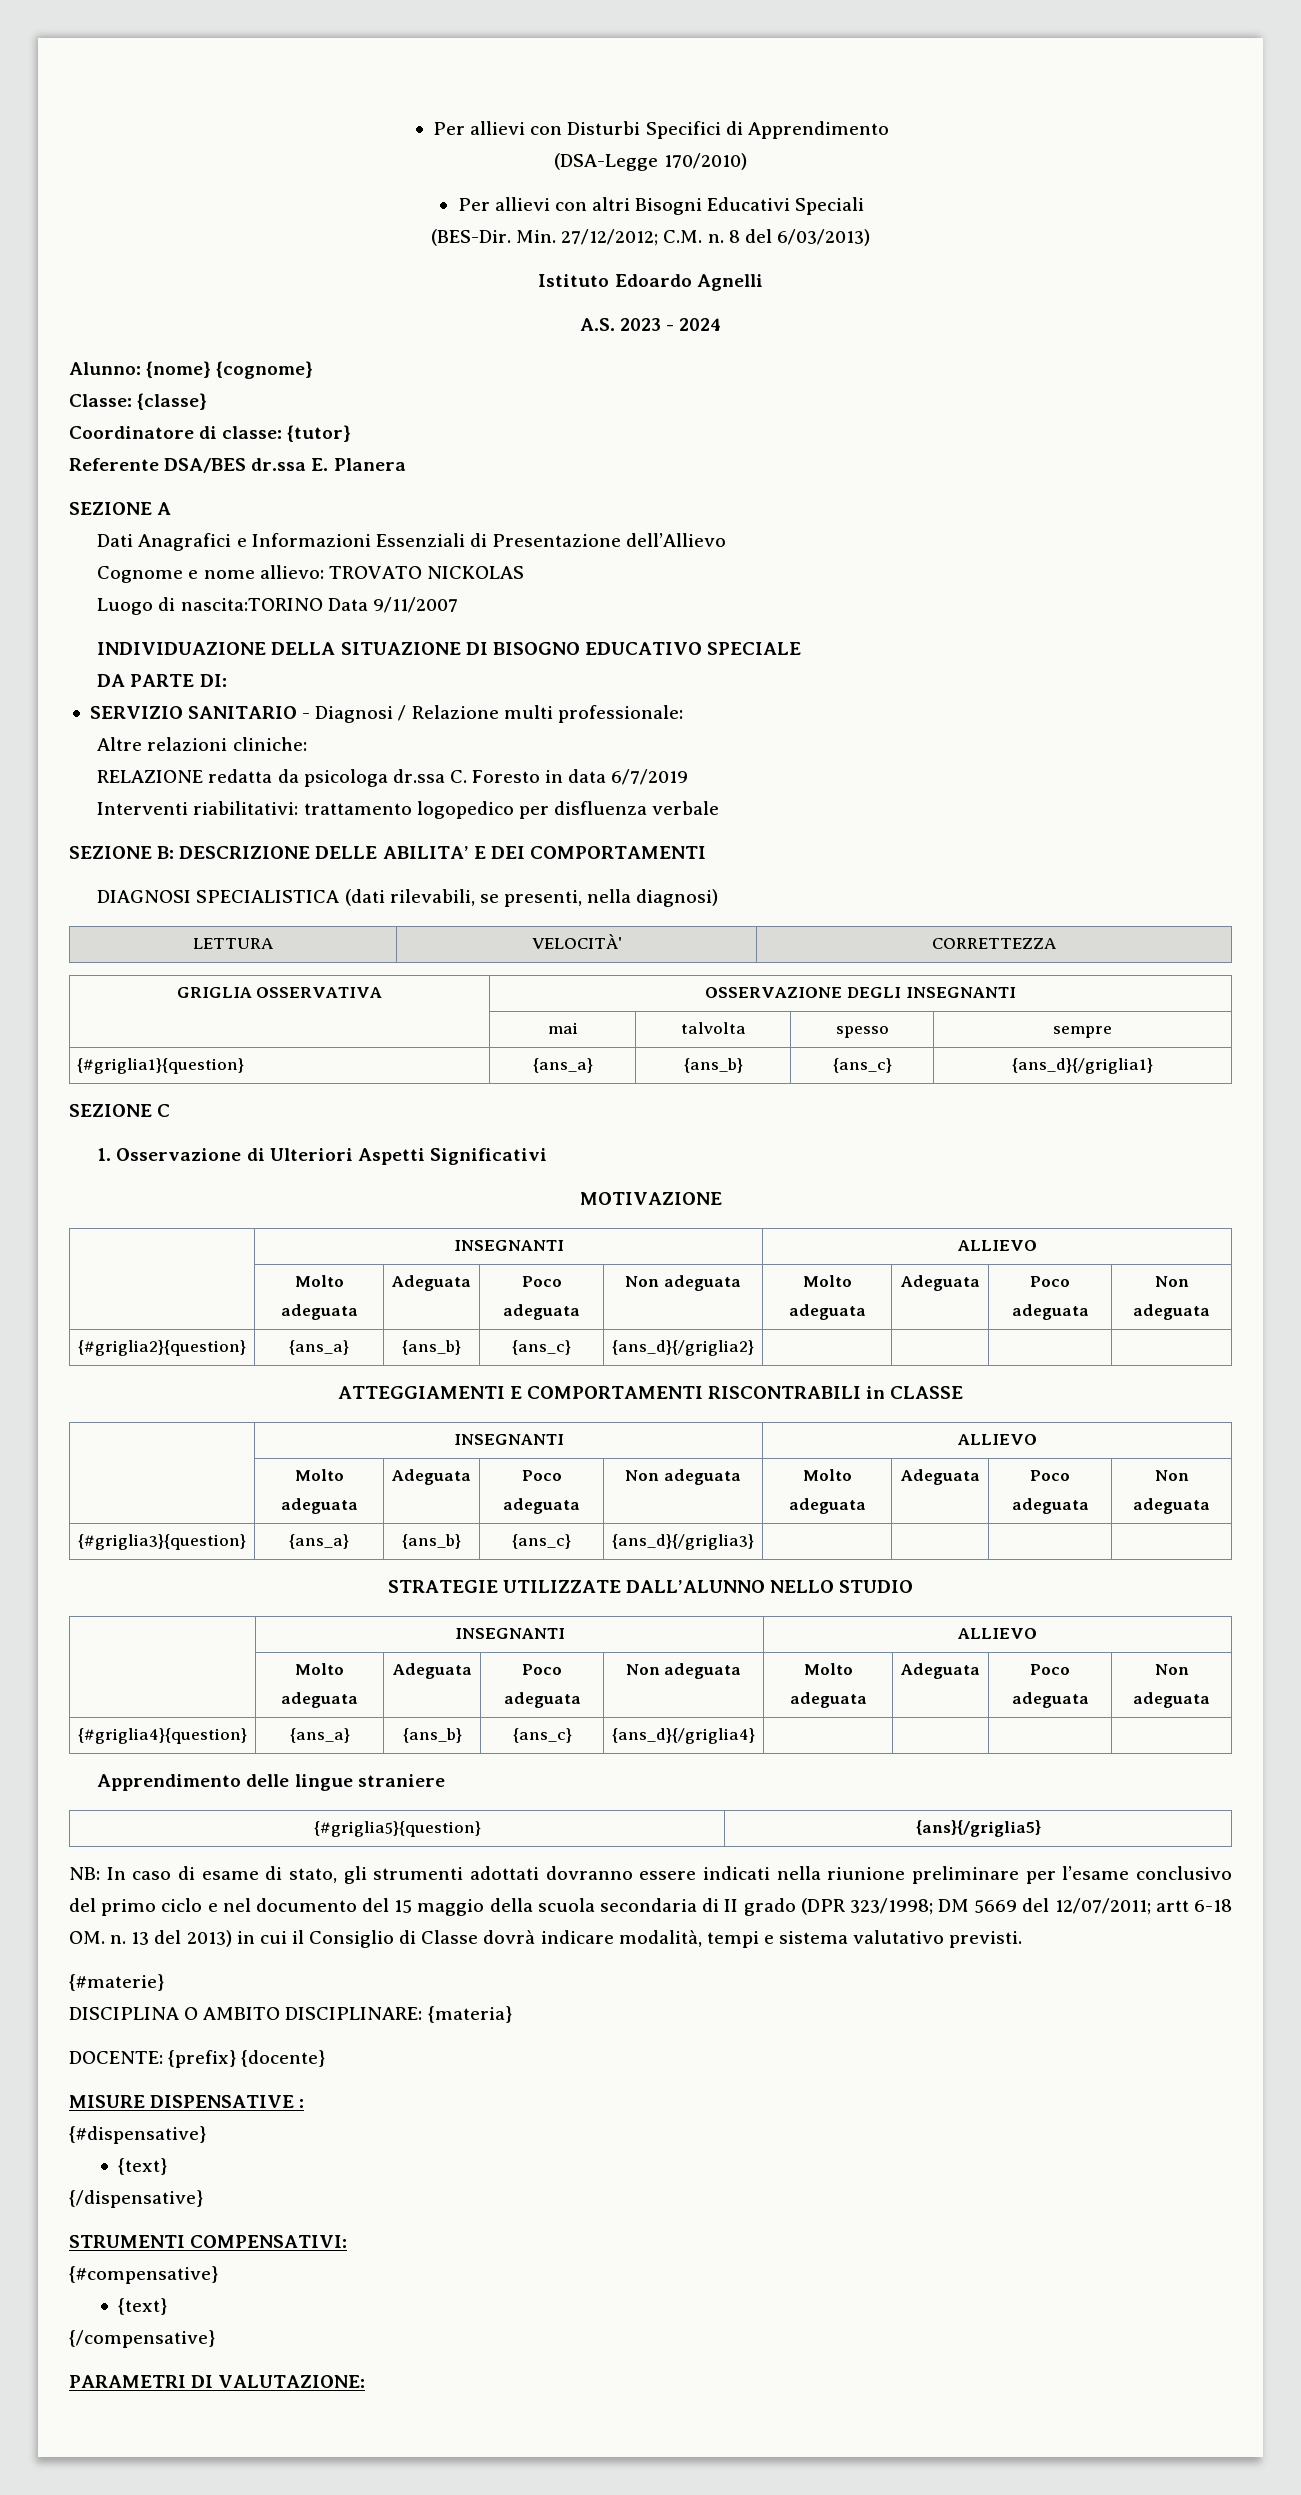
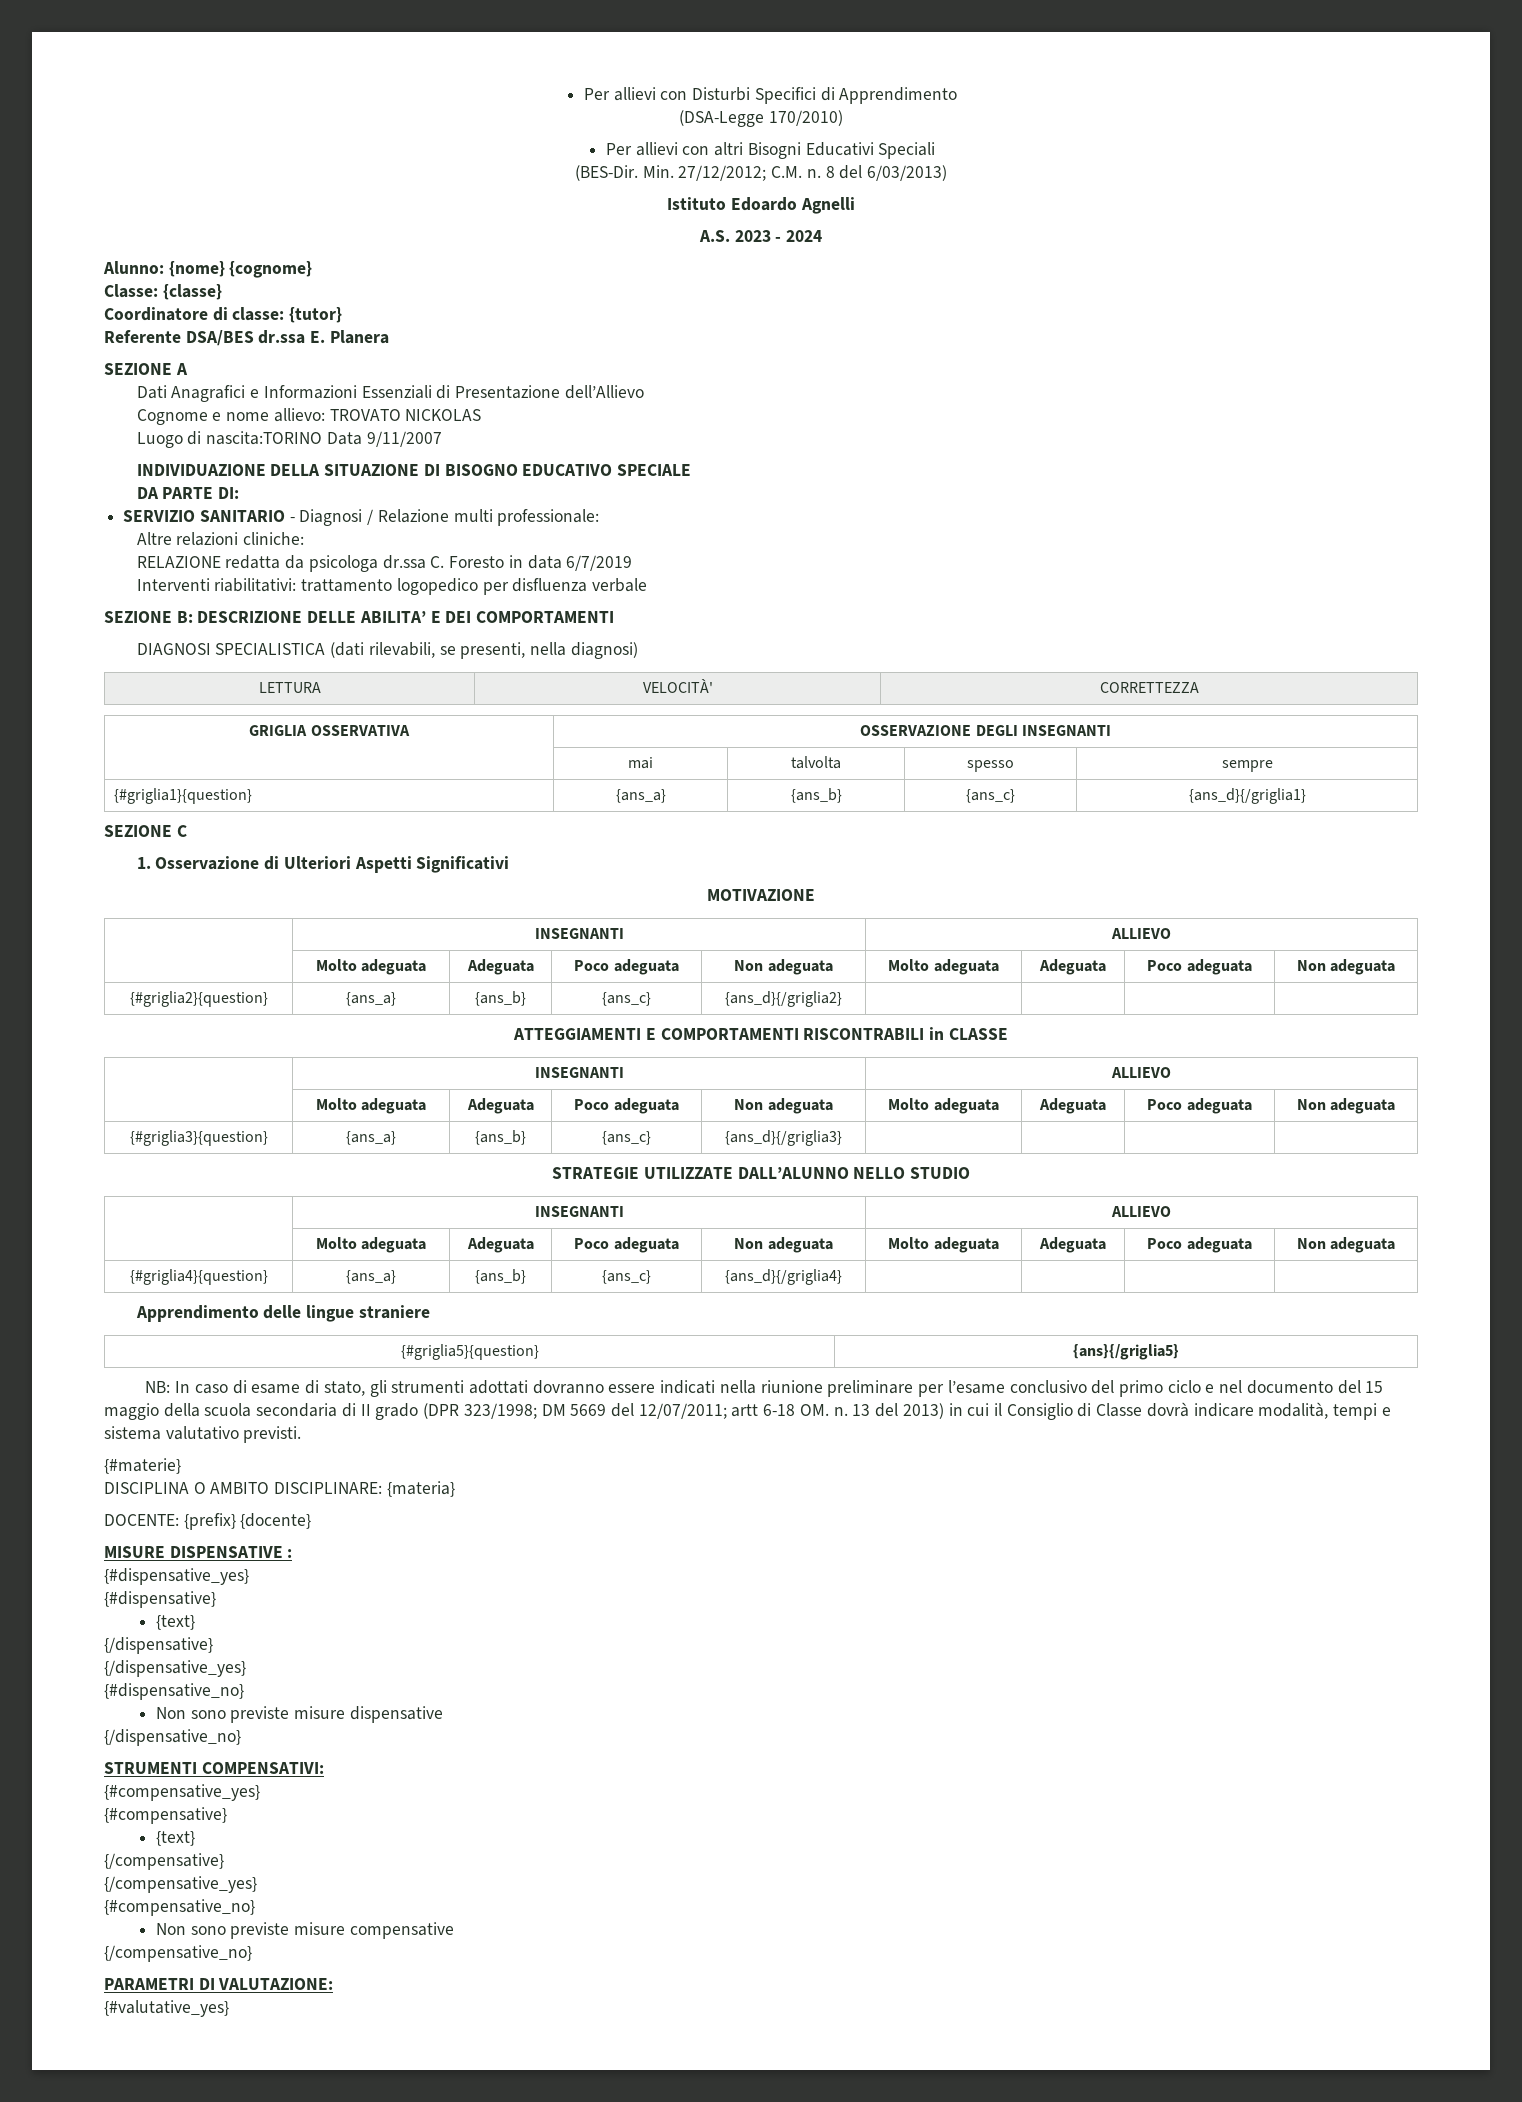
(305, 2103) none -> [104,1568,249,1585] // {#dispensative_yes}
(203, 2199) none -> [104,1660,246,1677] [104,1683,244,1700] [155,1706,443,1723] [104,1729,241,1746] // {/dispensative_yes} // {#dispensative_no} // Non sono previste misure dispensative // {/dispensative_no}
(348, 2241) none -> [104,1784,260,1801] // {#compensative_yes}
(215, 2339) none -> [104,1876,257,1893] [104,1899,255,1916] [155,1922,454,1939] [104,1945,252,1962] // {/compensative_yes} // {#compensative_no} // Non sono previste misure compensative // {/compensative_no}
(366, 2381) none -> [104,2000,229,2017] // {#valutative_yes}

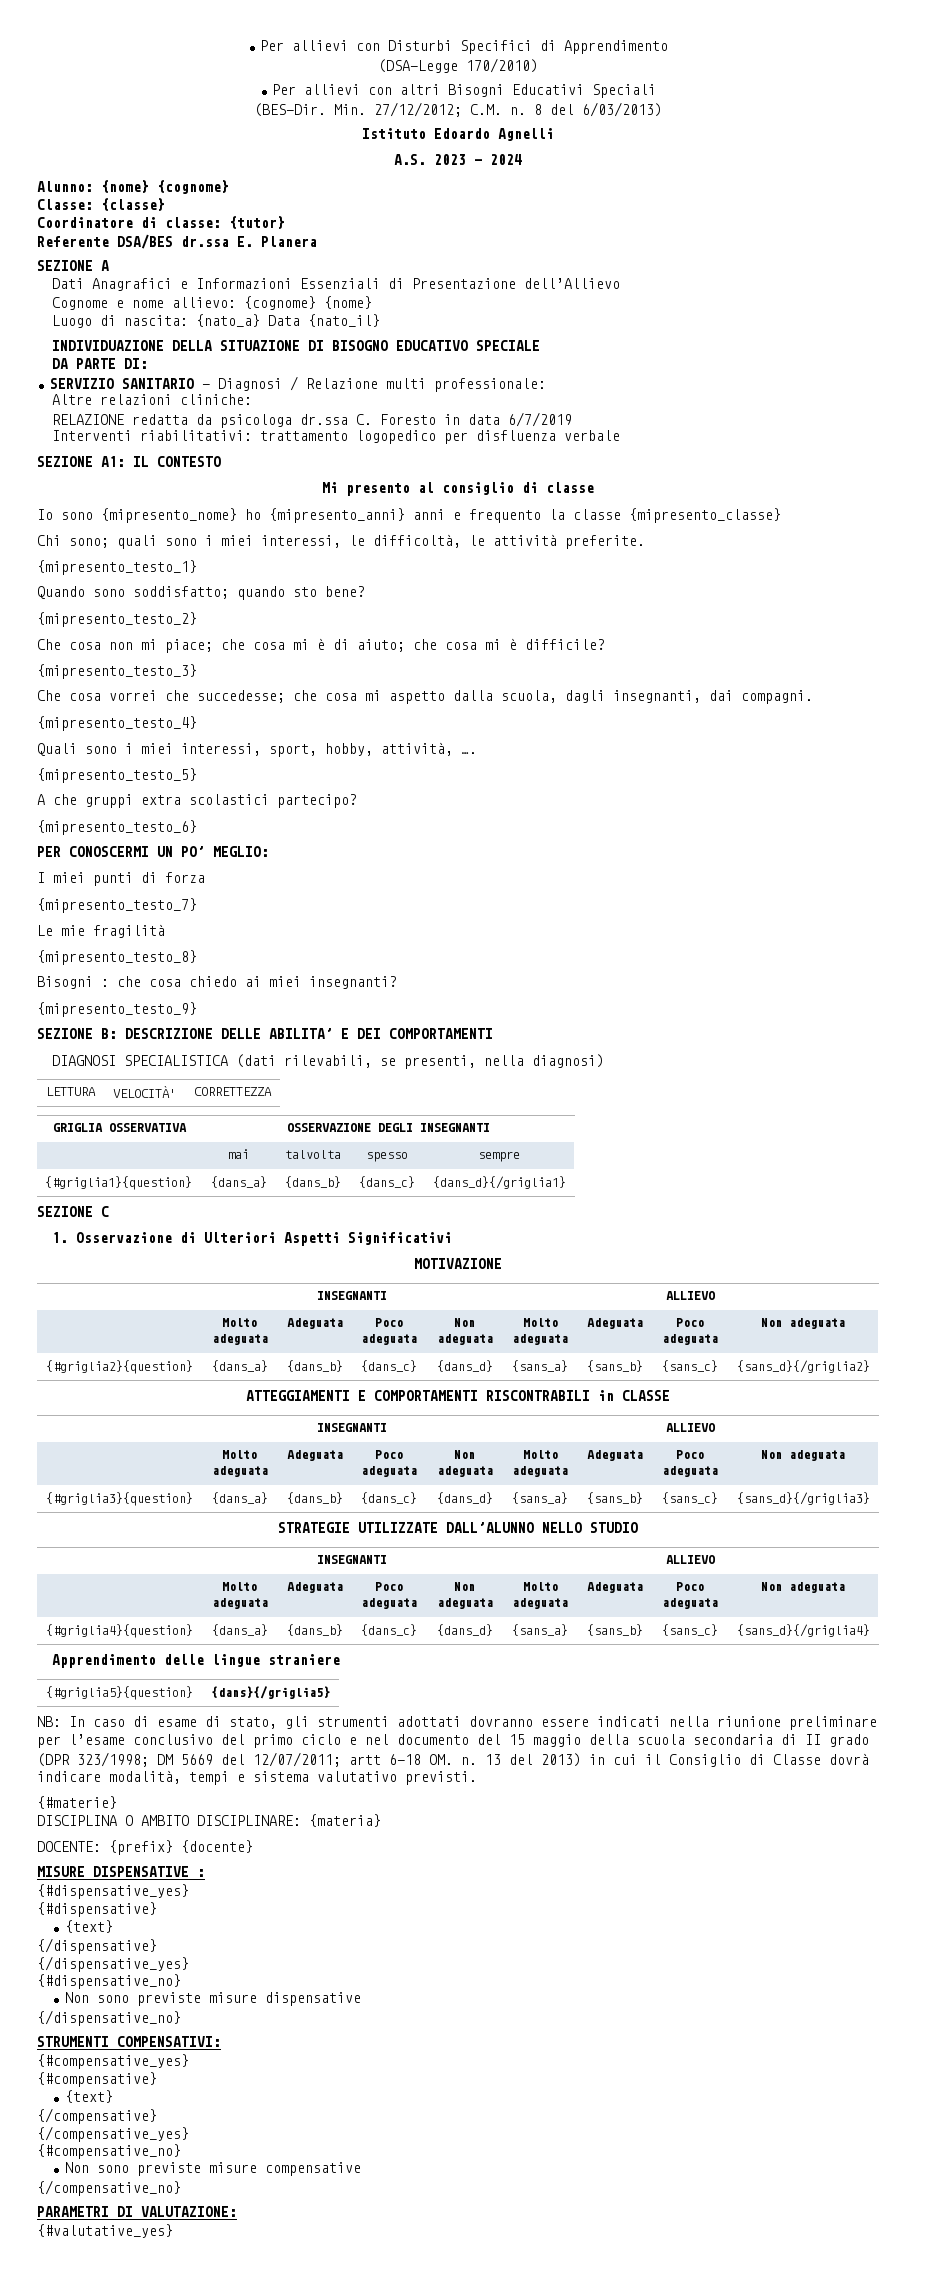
[329,409,482,421] TROVATO NICKOLAS -> [244,296,373,310] {cognome} {nome}
[206,431,442,447] nascita:TORINO Data 9/11/2007 -> [124,314,381,327] nascita: {nato_a} Data {nato_il}
(648, 585) none -> [37,456,221,467] [322,482,594,496] [37,508,781,523] [37,534,645,549] [37,560,197,575] [37,586,365,600] [37,612,197,627] [37,638,605,653] [37,664,197,679] [37,690,813,704] [37,716,197,731] [37,742,477,757] [37,768,197,783] [37,794,357,808] [37,820,197,835] [37,846,269,857] [37,872,205,886] [37,898,197,913] [37,924,165,938] [37,950,197,965] [37,976,397,989] [37,1002,197,1017] // SEZIONE A1: IL CONTESTO // Mi presento al consiglio di classe // Io sono {mipresento_nome} ho {mipresento_anni} anni e frequento la classe {mipresento_classe} // Chi sono; quali sono i miei interessi, le difficoltà, le attività preferite. // {mipresento_testo_1} // Quando sono soddisfatto; quando sto bene? // {mipresento_testo_2} // Che cosa non mi piace; che cosa mi è di aiuto; che cosa mi è difficile? // {mipresento_testo_3} // Che cosa vorrei che succedesse; che cosa mi aspetto dalla scuola, dagli insegnanti, dai compagni. // {mipresento_testo_4} // Quali sono i miei interessi, sport, hobby, attività, …. // {mipresento_testo_5} // A che gruppi extra scolastici partecipo? // {mipresento_testo_6} // PER CONOSCERMI UN PO’ MEGLIO: // I miei punti di forza // {mipresento_testo_7} // Le mie fragilità // {mipresento_testo_8} // Bisogni : che cosa chiedo ai miei insegnanti? // {mipresento_testo_9}
[615,789,666,803] [790,788,842,803] [966,789,1015,803] [1188,788,1306,804] {ans_a} | {ans_b} | {ans_c} | {ans_d}{/griglia1} -> [210,1176,267,1188] [284,1176,341,1188] [358,1176,415,1188] [432,1176,566,1189] {dans_a} | {dans_b} | {dans_c} | {dans_d}{/griglia1}
[346,992,396,1006] [475,991,526,1006] [602,992,651,1006] [725,991,842,1007] {ans_a} | {ans_b} | {ans_c} | {ans_d}{/griglia2} | | | | -> [211,1360,268,1372] [286,1360,343,1372] [361,1360,417,1372] [436,1360,493,1372] [512,1360,568,1372] [586,1360,643,1372] [661,1360,718,1372] [736,1360,870,1373] {dans_a} | {dans_b} | {dans_c} | {dans_d} | {sans_a} | {sans_b} | {sans_c} | {sans_d}{/griglia2}
[346,1131,396,1145] [475,1130,526,1145] [602,1131,651,1145] [725,1130,842,1146] {ans_a} | {ans_b} | {ans_c} | {ans_d}{/griglia3} | | | | -> [211,1492,268,1504] [286,1492,343,1504] [361,1492,417,1504] [436,1492,493,1504] [512,1492,568,1504] [586,1492,643,1504] [661,1492,718,1504] [736,1492,870,1505] {dans_a} | {dans_b} | {dans_c} | {dans_d} | {sans_a} | {sans_b} | {sans_c} | {sans_d}{/griglia3}
[346,1270,396,1284] [475,1269,526,1284] [602,1270,651,1284] [725,1269,842,1285] {ans_a} | {ans_b} | {ans_c} | {ans_d}{/griglia4} | | | | -> [211,1624,268,1636] [286,1624,343,1636] [361,1624,417,1636] [436,1624,493,1636] [512,1624,568,1636] [586,1624,643,1636] [661,1624,718,1636] [736,1624,870,1637] {dans_a} | {dans_b} | {dans_c} | {dans_d} | {sans_a} | {sans_b} | {sans_c} | {sans_d}{/griglia4}
[1073,1344,1179,1360] {ans}{/griglia5} -> [210,1686,330,1699] {dans}{/griglia5}

